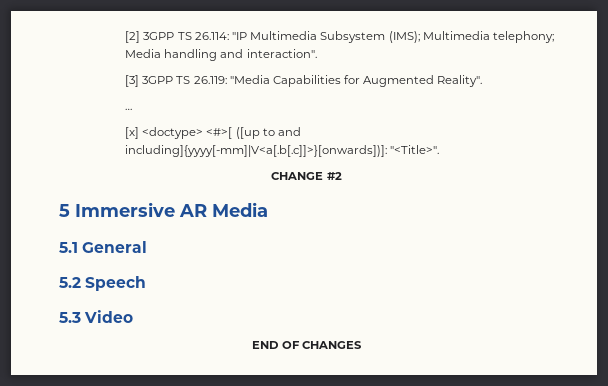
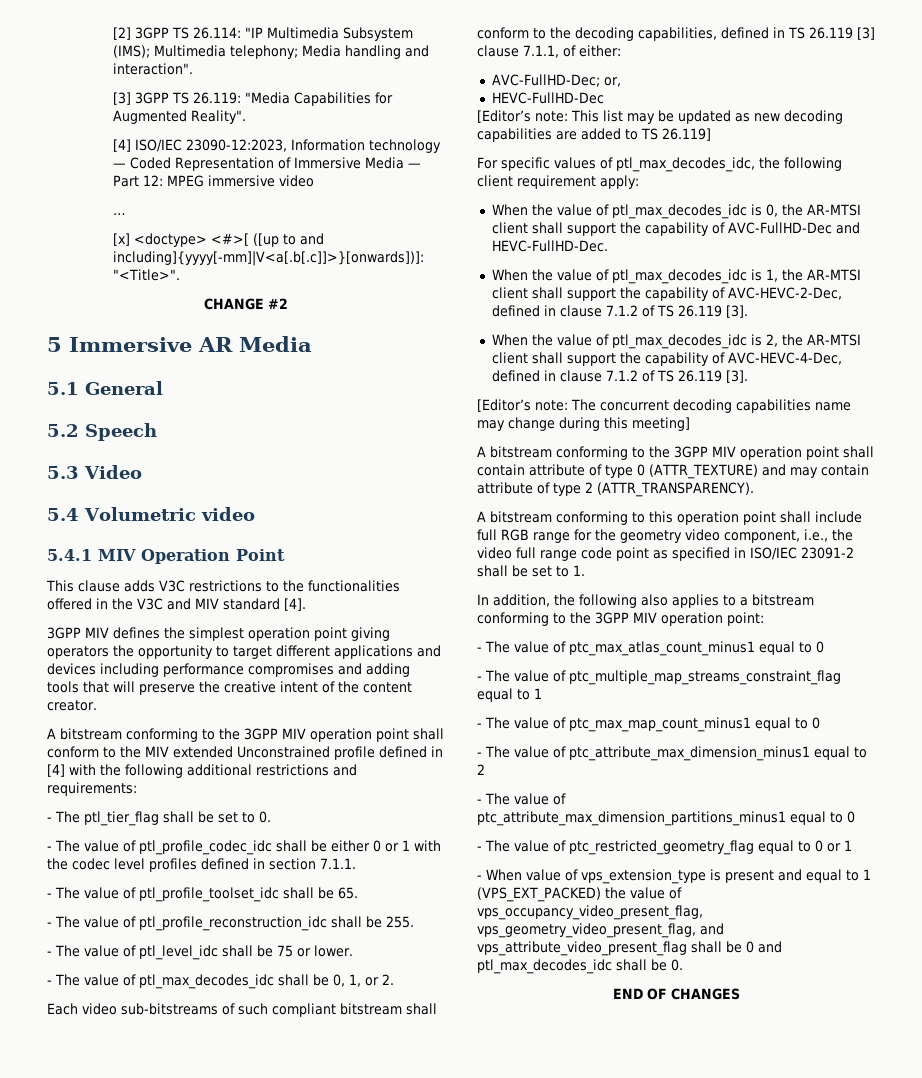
(483, 81) none -> [113,139,442,153] [113,157,422,171] [113,175,315,187] // [4] ISO/IEC 23090-12:2023, Information technology — Coded Representation of Immersive Media — Part 12: MPEG immersive video
(134, 316) none -> [47,507,255,521] [47,549,285,564] [46,580,400,592] [47,598,306,611] [47,627,390,641] [47,645,441,659] [47,663,410,677] [47,681,412,695] [47,700,97,711] [47,728,444,742] [47,746,443,760] [47,764,357,778] [47,782,137,796] [47,811,271,826] [47,840,441,855] [47,858,356,872] [47,887,358,902] [47,916,414,931] [47,945,353,960] [47,974,394,989] [47,1003,437,1017] [477,27,875,41] [477,45,621,58] [491,74,621,87] [491,92,604,104] [477,110,843,124] [477,128,711,142] [477,157,842,172] [477,175,639,189] [491,204,861,219] [491,222,860,236] [491,240,608,252] [491,269,861,284] [491,287,842,301] [491,305,748,318] [491,334,861,349] [491,352,842,366] [491,370,748,383] [477,399,851,413] [477,417,690,431] [477,446,874,460] [477,464,869,479] [477,482,754,497] [477,511,862,525] [477,529,853,543] [477,547,854,561] [477,565,585,577] [477,594,814,608] [477,612,764,626] [477,641,824,656] [477,670,841,685] [477,688,542,702] [477,717,820,732] [477,746,867,761] [477,764,485,775] [477,793,566,805] [477,811,855,826] [477,840,852,855] [477,869,871,884] [477,887,682,902] [477,905,703,920] [477,923,724,938] [477,941,782,956] [477,959,683,974] // 5.4 Volumetric video // 5.4.1 MIV Operation Point // This clause adds V3C restrictions to the functionalities offered in the V3C and MIV standard [4]. // 3GPP MIV defines the simplest operation point giving operators the opportunity to target different applications and devices including performance compromises and adding tools that will preserve the creative intent of the content creator. // A bitstream conforming to the 3GPP MIV operation point shall conform to the MIV extended Unconstrained profile defined in [4] with the following additional restrictions and requirements: // - The ptl_tier_flag shall be set to 0. // - The value of ptl_profile_codec_idc shall be either 0 or 1 with the codec level profiles defined in section 7.1.1. // - The value of ptl_profile_toolset_idc shall be 65. // - The value of ptl_profile_reconstruction_idc shall be 255. // - The value of ptl_level_idc shall be 75 or lower. // - The value of ptl_max_decodes_idc shall be 0, 1, or 2. // Each video sub-bitstreams of such compliant bitstream shall conform to the decoding capabilities, defined in TS 26.119 [3] clause 7.1.1, of either: // AVC-FullHD-Dec; or, // HEVC-FullHD-Dec // [Editor’s note: This list may be updated as new decoding capabilities are added to TS 26.119] // For specific values of ptl_max_decodes_idc, the following client requirement apply: // When the value of ptl_max_decodes_idc is 0, the AR-MTSI client shall support the capability of AVC-FullHD-Dec and HEVC-FullHD-Dec. // When the value of ptl_max_decodes_idc is 1, the AR-MTSI client shall support the capability of AVC-HEVC-2-Dec, defined in clause 7.1.2 of TS 26.119 [3]. // When the value of ptl_max_decodes_idc is 2, the AR-MTSI client shall support the capability of AVC-HEVC-4-Dec, defined in clause 7.1.2 of TS 26.119 [3]. // [Editor’s note: The concurrent decoding capabilities name may change during this meeting] // A bitstream conforming to the 3GPP MIV operation point shall contain attribute of type 0 (ATTR_TEXTURE) and may contain attribute of type 2 (ATTR_TRANSPARENCY). // A bitstream conforming to this operation point shall include full RGB range for the geometry video component, i.e., the video full range code point as specified in ISO/IEC 23091-2 shall be set to 1. // In addition, the following also applies to a bitstream conforming to the 3GPP MIV operation point: // - The value of ptc_max_atlas_count_minus1 equal to 0 // - The value of ptc_multiple_map_streams_constraint_flag equal to 1 // - The value of ptc_max_map_count_minus1 equal to 0 // - The value of ptc_attribute_max_dimension_minus1 equal to 2 // - The value of ptc_attribute_max_dimension_partitions_minus1 equal to 0 // - The value of ptc_restricted_geometry_flag equal to 0 or 1 // - When value of vps_extension_type is present and equal to 1 (VPS_EXT_PACKED) the value of vps_occupancy_video_present_flag, vps_geometry_video_present_flag, and vps_attribute_video_present_flag shall be 0 and ptl_max_decodes_idc shall be 0.

